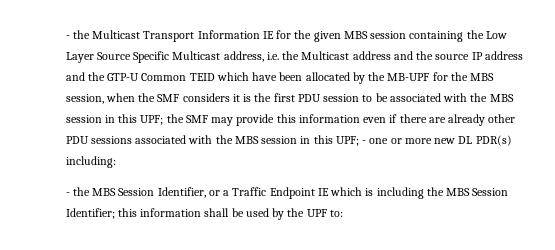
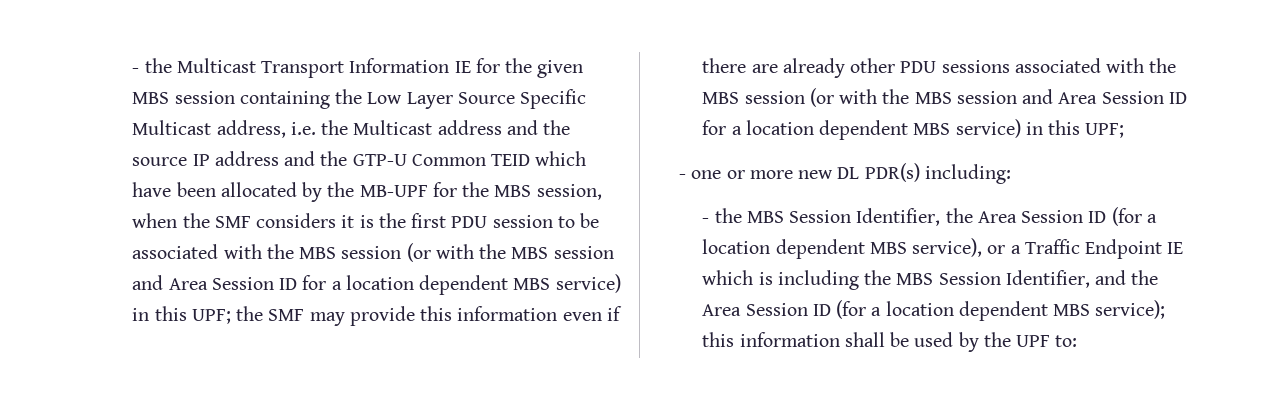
(102, 119) none -> [406,243,614,262] [132,274,621,295] (or with the MBS session and Area Session ID for a location dependent MBS service)
[300,135,359,146] in this UPF; -> [809,88,1187,107] [702,119,1125,140] (or with the MBS session and Area Session ID for a location dependent MBS service) in this UPF; //
(206, 192) none -> [945,207,1157,226] [702,238,983,259] the Area Session ID (for a location dependent MBS service),
[65,208,115,219] Identifier; -> [1005,270,1159,288] [702,300,1166,321] Identifier, and the Area Session ID (for a location dependent MBS service);

